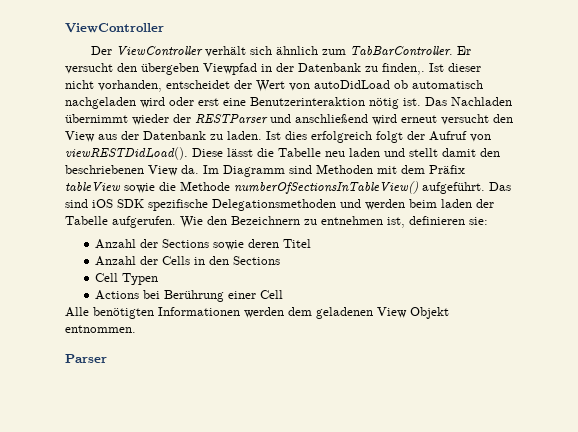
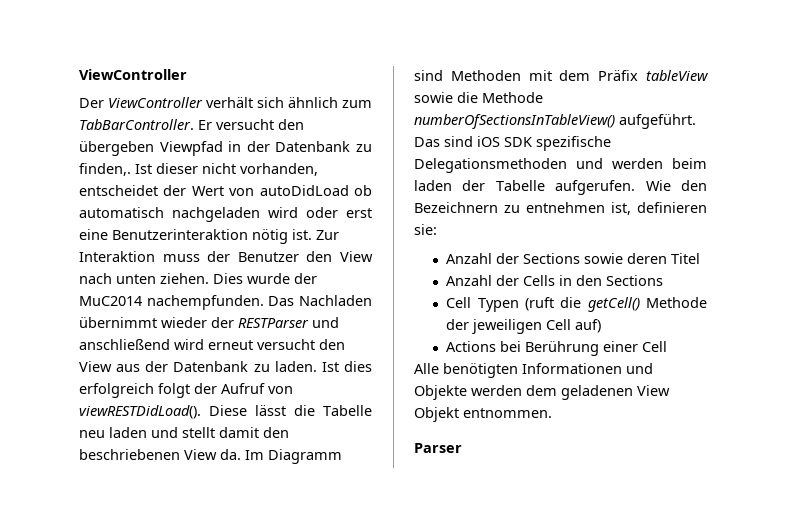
(421, 102) none -> [316,230,339,240] [79,251,373,262] [79,273,317,284] [79,295,264,310] Zur Interaktion muss der Benutzer den View nach unten ziehen. Dies wurde der MuC2014 nachempfunden.
(159, 279) none -> [525,297,707,312] [446,319,602,334] (ruft die getCell() Methode der jeweiligen Cell auf)
(240, 311) none -> [626,363,653,374] [414,385,467,400] und Objekte

